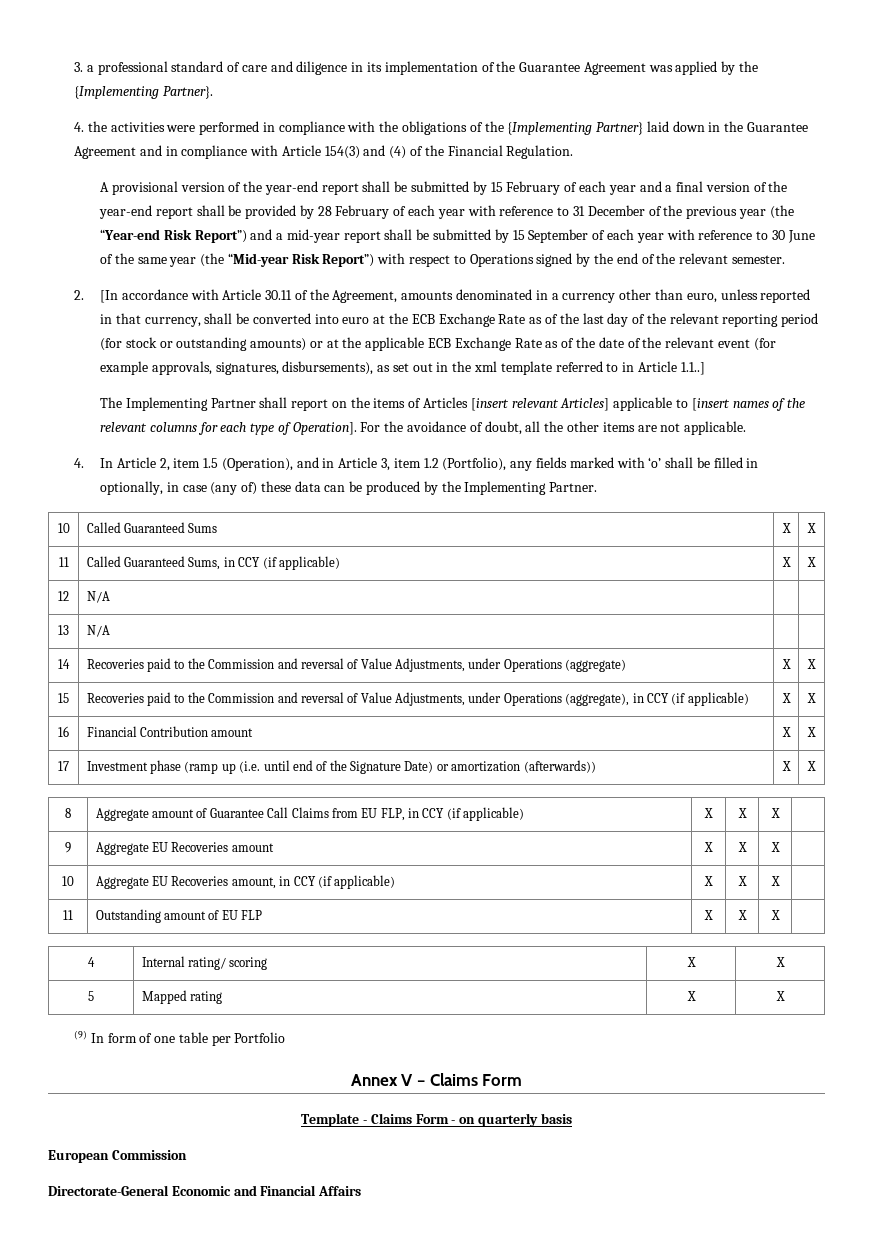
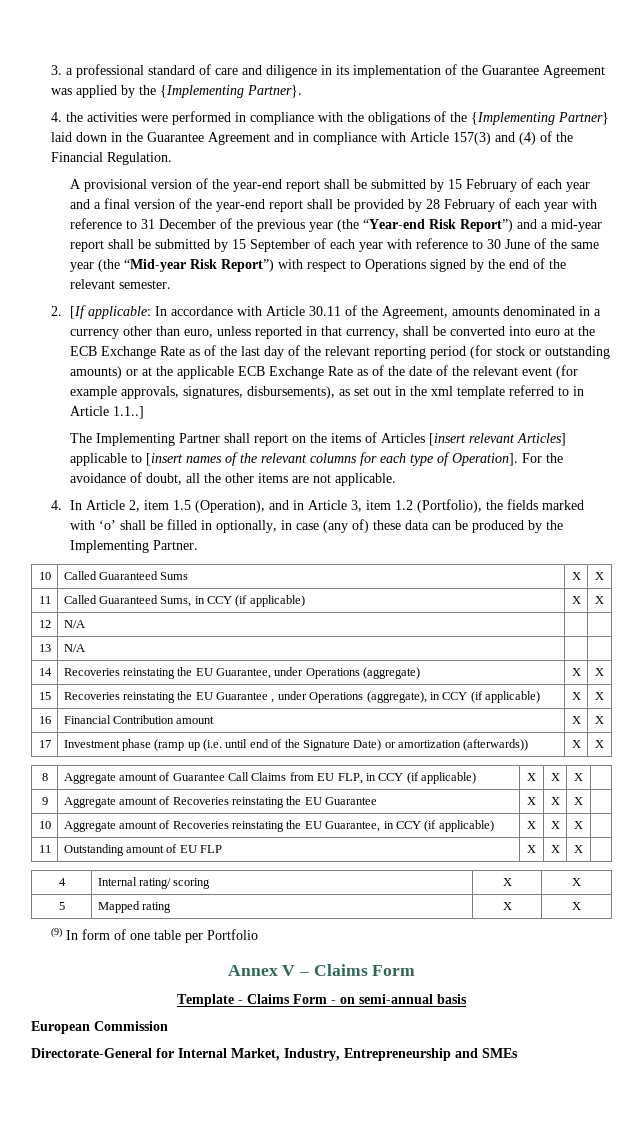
[324,146,360,159] 154(3) -> [452,132,491,145] 157(3)
[100,290,119,303] [In -> [70,305,168,319] [If applicable: In
[510,461,533,471] any -> [486,500,504,510] the
[147,658,466,672] paid to the Commission and reversal of Value Adjustments, -> [122,667,272,679] reinstating the EU Guarantee,
[147,692,466,706] paid to the Commission and reversal of Value Adjustments, -> [122,691,275,703] reinstating the EU Guarantee ,
[152,842,274,852] EU Recoveries amount -> [118,796,378,808] amount of Recoveries reinstating the EU Guarantee
[152,876,276,889] EU Recoveries amount, -> [118,820,381,832] amount of Recoveries reinstating the EU Guarantee,
[477,1113,538,1127] quarterly -> [359,994,433,1004] semi-annual
[171,1185,362,1196] Economic and Financial Affairs -> [156,1048,518,1061] for Internal Market, Industry, Entrepreneurship and SMEs

